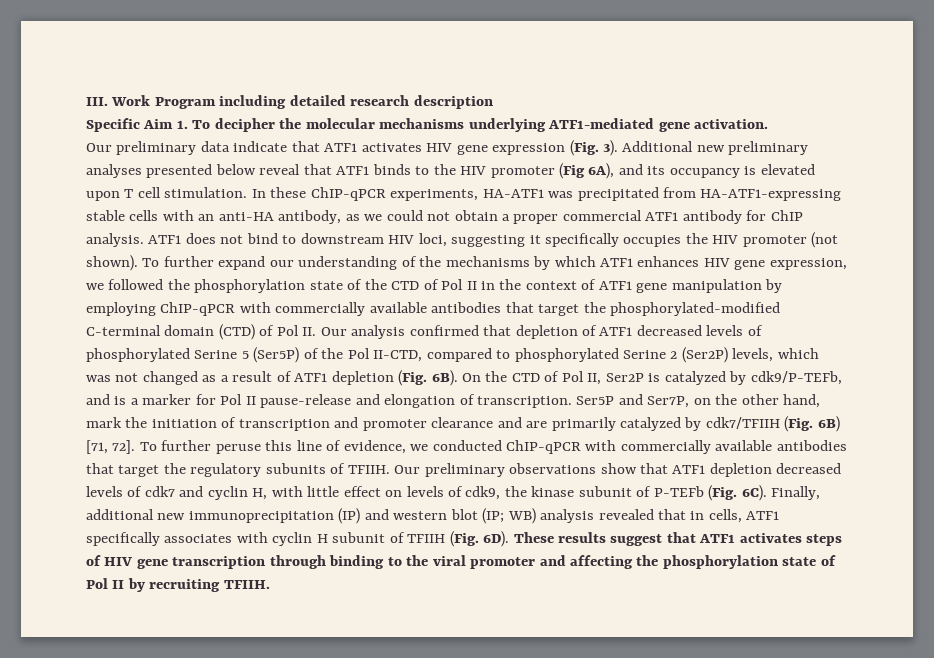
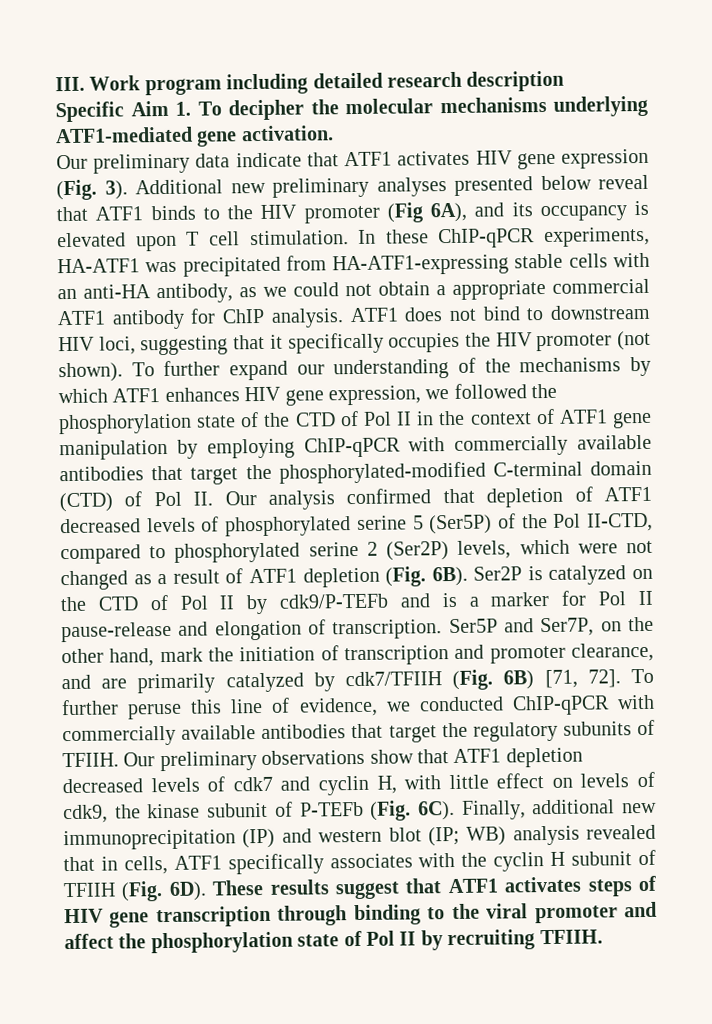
[154,97,216,109] Program -> [144,78,222,96] program
[513,214,559,224] proper -> [452,280,546,300] appropriate
(526, 241) none -> [233,334,266,350] that
[194,350,238,359] Serine -> [356,515,407,530] serine
[623,350,667,359] Serine -> [308,541,359,557] serine
[86,375,111,382] was -> [577,543,618,554] were
[462,371,842,385] On the CTD of Pol II, Ser2P is catalyzed by cdk9/P-TEFb, -> [473,565,653,585] [60,593,390,615] Ser2P is catalyzed on the CTD of Pol II by cdk9/P-TEFb
[431,417,494,428] clearance -> [571,642,654,662] clearance,
(268, 537) none -> [461,852,488,867] the
[570,555,634,569] affecting -> [64,933,114,950] affect

